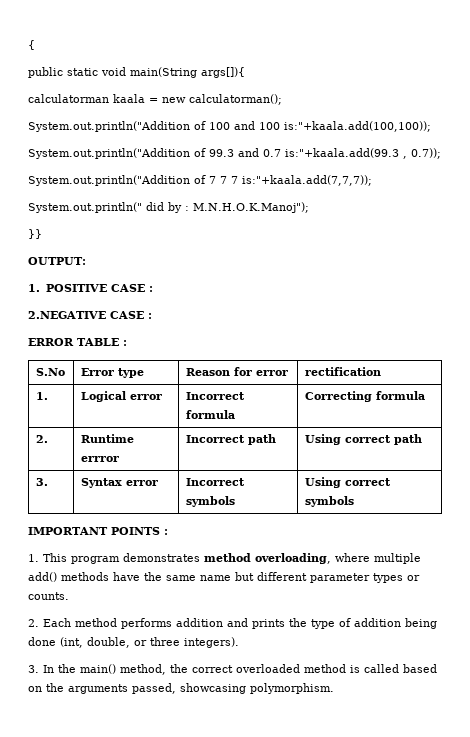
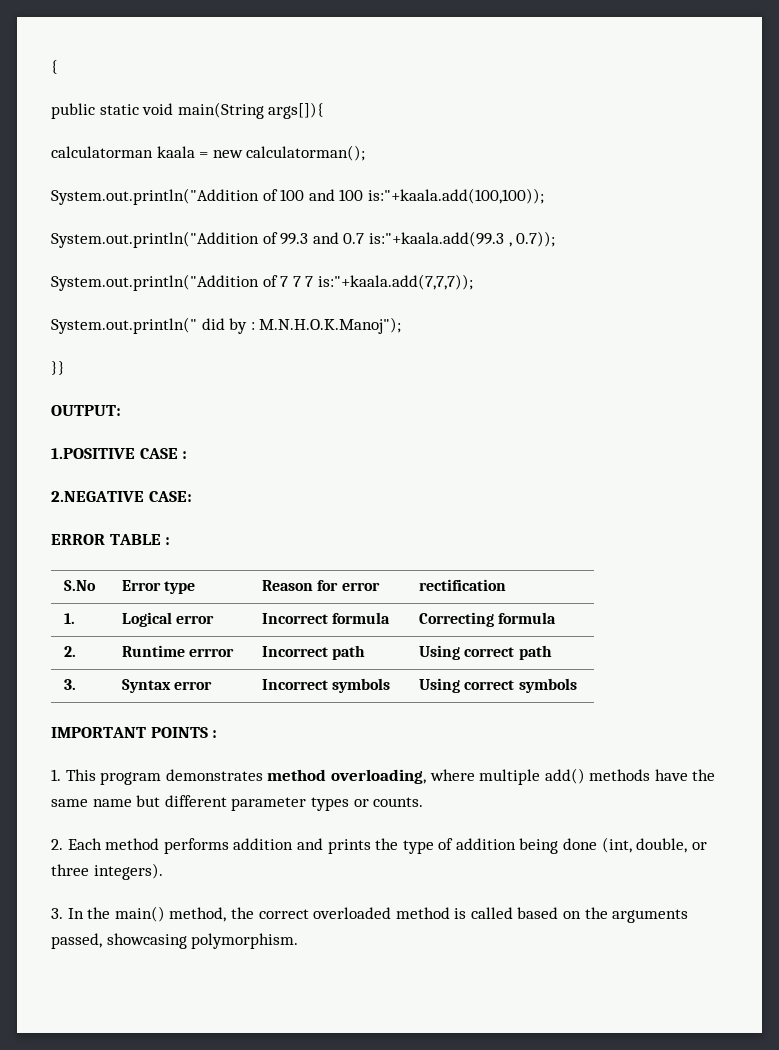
[28,284,107,292] 1. POSITIVE -> [51,448,135,459] 1.POSITIVE
[110,311,152,319] CASE : -> [148,491,192,502] CASE:

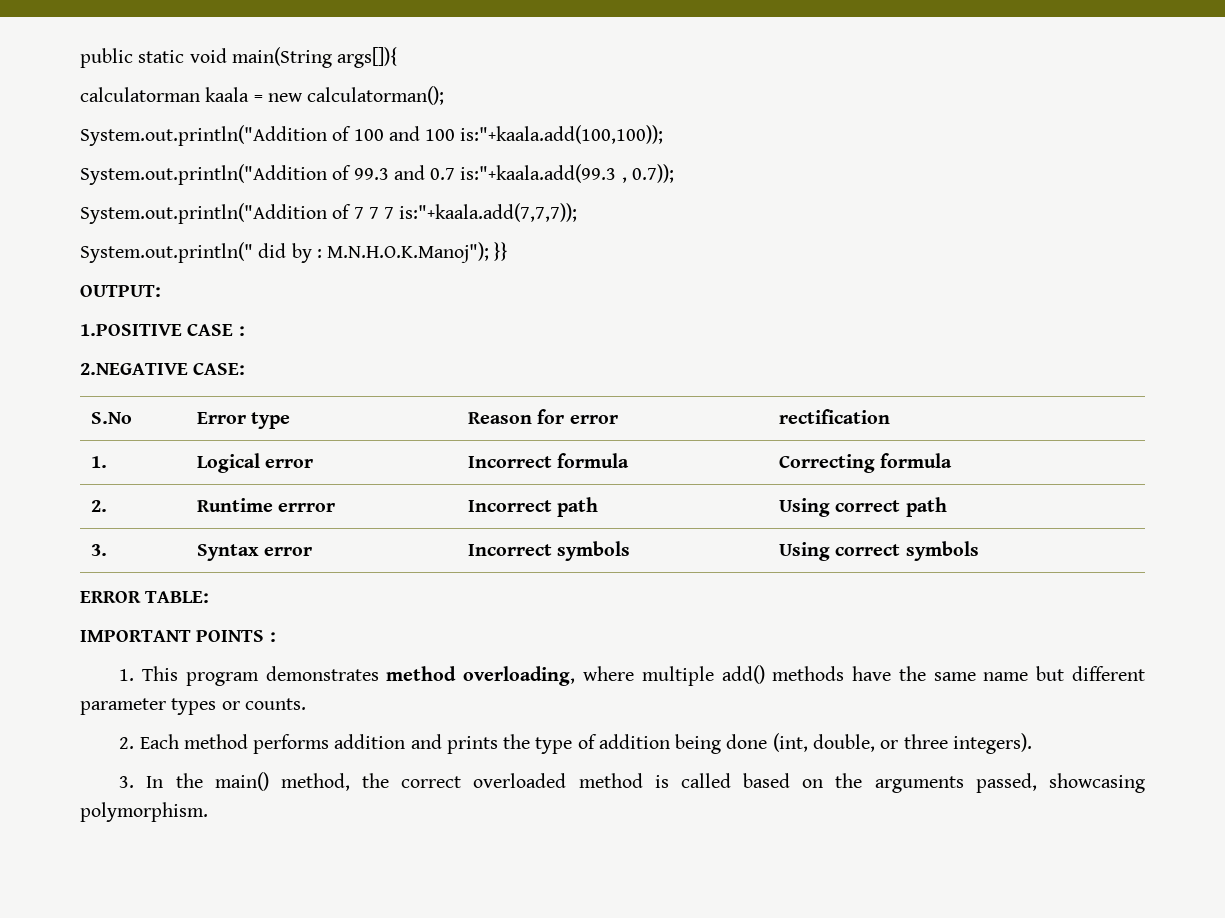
[51,60,58,74] { // -> (80, 58) none
(402, 325) // -> (490, 252) none
[51,534,171,545] // ERROR TABLE : -> (246, 368) none
(577, 685) none -> [80,591,210,603] // ERROR TABLE:

